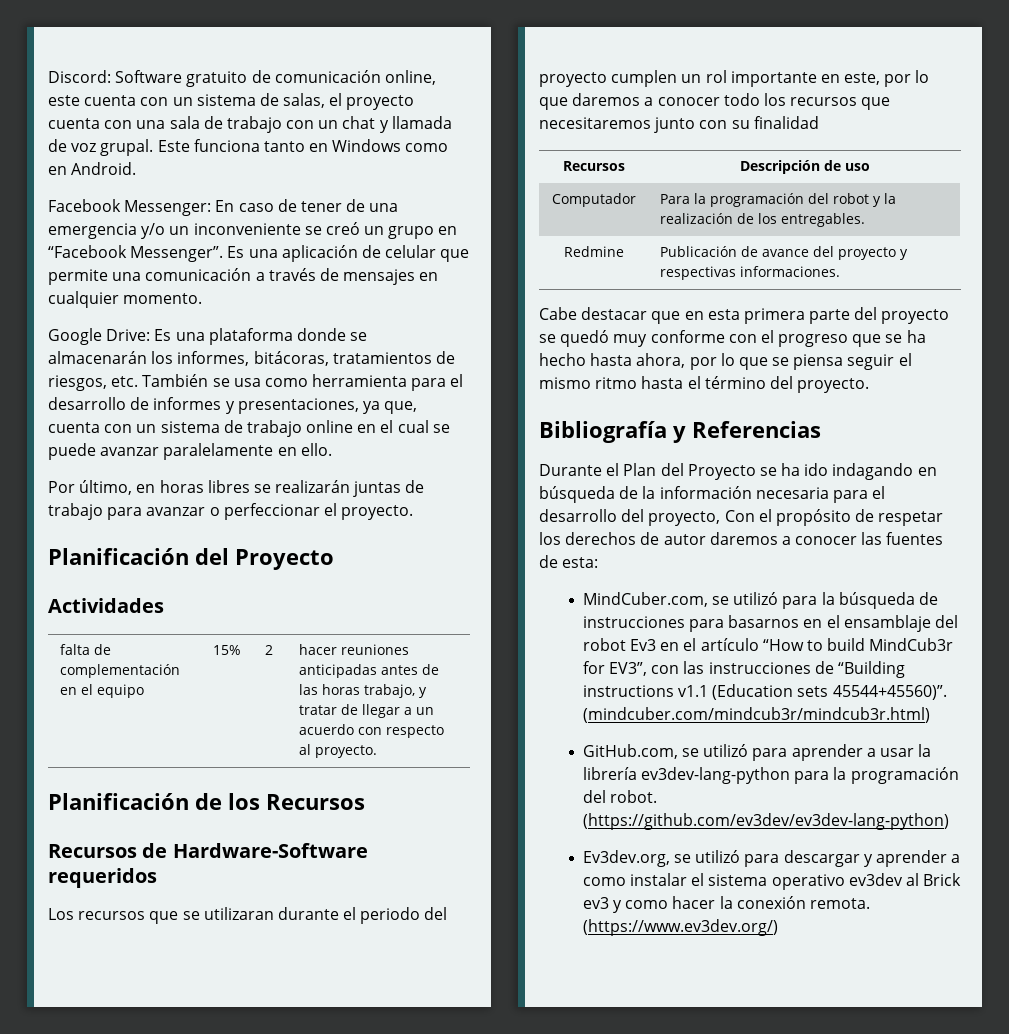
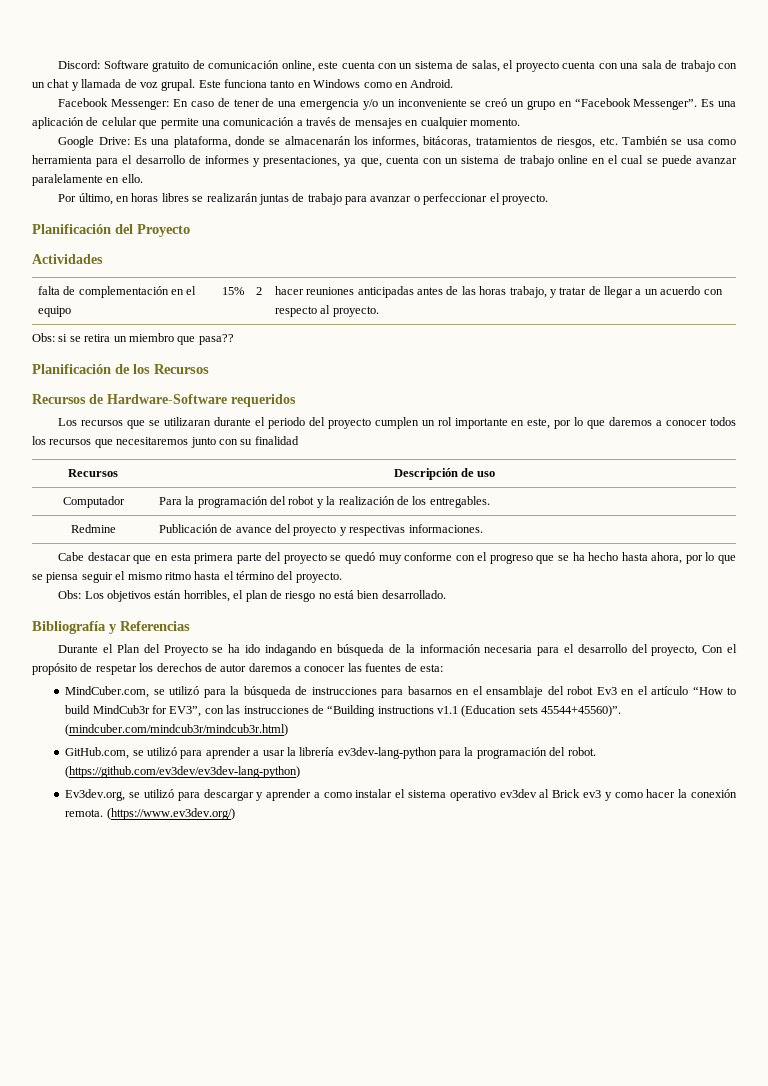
[208,328,293,345] plataforma -> [173,136,231,148] plataforma,
(378, 751) none -> [32,333,234,345] // Obs: si se retira un miembro que pasa??
[723,93,760,106] todo -> [710,417,737,426] todos
(870, 385) none -> [58,590,446,602] // Obs: Los objetivos están horribles, el plan de riesgo no está bien desarrollado.

